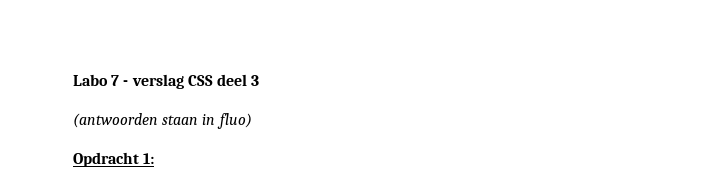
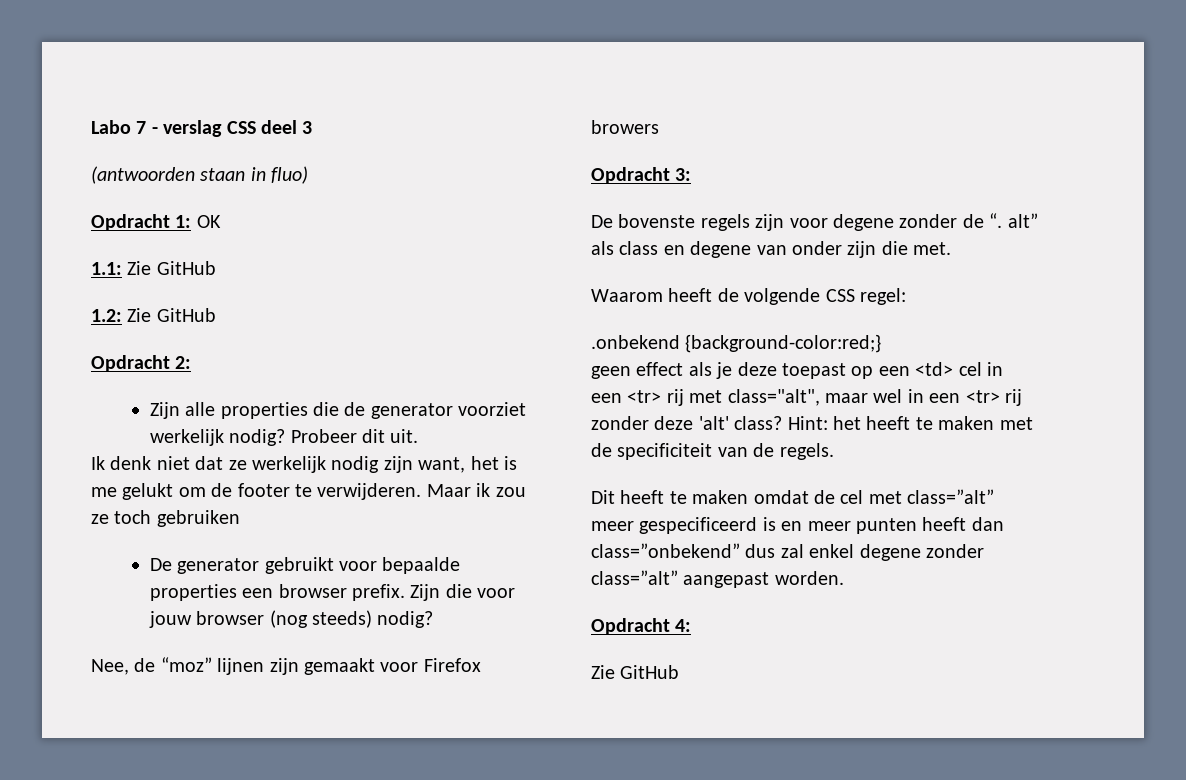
(155, 158) none -> [196,215,221,228] [91,261,216,275] [91,308,216,322] [91,355,192,372] [149,402,527,419] [149,429,419,446] [91,456,517,473] [91,483,526,500] [91,510,240,527] [149,557,461,574] [149,584,516,601] [148,610,434,628] [91,657,481,675] [591,120,659,134] [591,167,692,184] [591,213,1038,231] [591,241,952,258] [591,288,906,305] [591,334,882,353] [591,362,1003,379] [591,389,1022,406] [591,416,1033,430] [591,443,834,460] [591,489,995,504] [591,517,1004,534] [591,543,984,561] [591,570,844,588] [591,618,692,635] [591,665,680,679] OK // 1.1: Zie GitHub // 1.2: Zie GitHub // Opdracht 2: // Zijn alle properties die de generator voorziet werkelijk nodig? Probeer dit uit. // Ik denk niet dat ze werkelijk nodig zijn want, het is me gelukt om de footer te verwijderen. Maar ik zou ze toch gebruiken // De generator gebruikt voor bepaalde properties een browser prefix. Zijn die voor jouw browser (nog steeds) nodig? // Nee, de “moz” lijnen zijn gemaakt voor Firefox browers // Opdracht 3: // De bovenste regels zijn voor degene zonder de “. alt” als class en degene van onder zijn die met. // Waarom heeft de volgende CSS regel: // .onbekend {background-color:red;} // geen effect als je deze toepast op een <td> cel in een <tr> rij met class="alt", maar wel in een <tr> rij zonder deze 'alt' class? Hint: het heeft te maken met de specificiteit van de regels. // Dit heeft te maken omdat de cel met class=”alt” meer gespecificeerd is en meer punten heeft dan class=”onbekend” dus zal enkel degene zonder class=”alt” aangepast worden. // Opdracht 4: // Zie GitHub

